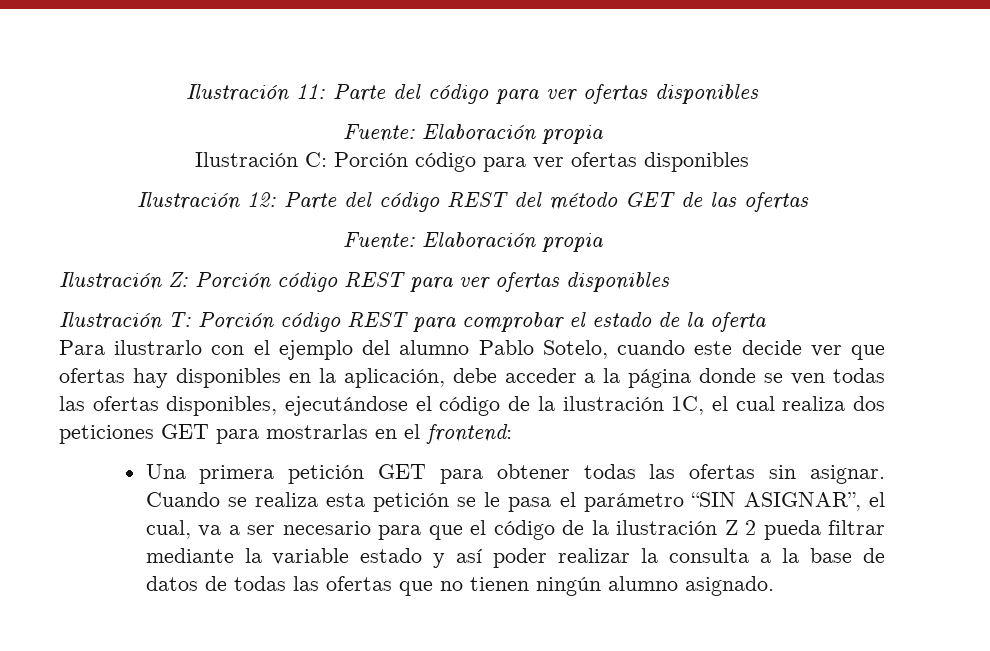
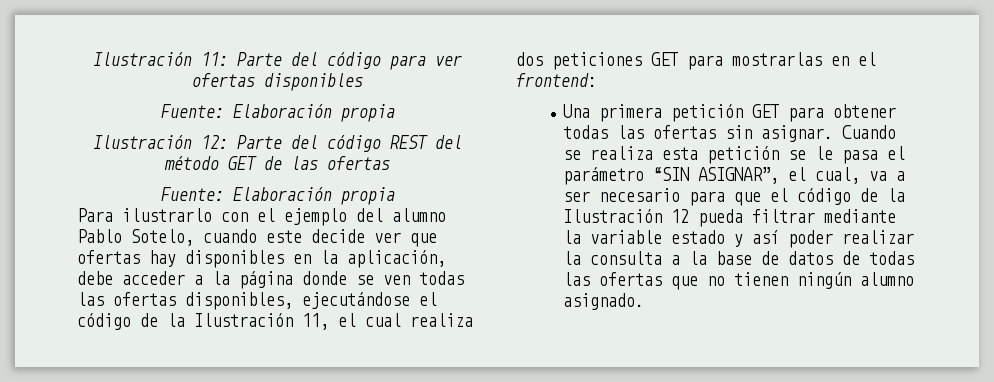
[195,152,749,172] // Ilustración C: Porción código para ver ofertas disponibles -> (395, 113) none
[59,272,670,292] [59,312,766,332] // Ilustración Z: Porción código REST para ver ofertas disponibles // Ilustración T: Porción código REST para comprobar el estado de la oferta -> (395, 196) none
[562,396,705,415] ilustración 1C, -> [194,313,329,330] Ilustración 11,
[616,520,757,535] ilustración Z 2 -> [563,209,690,223] Ilustración 12

